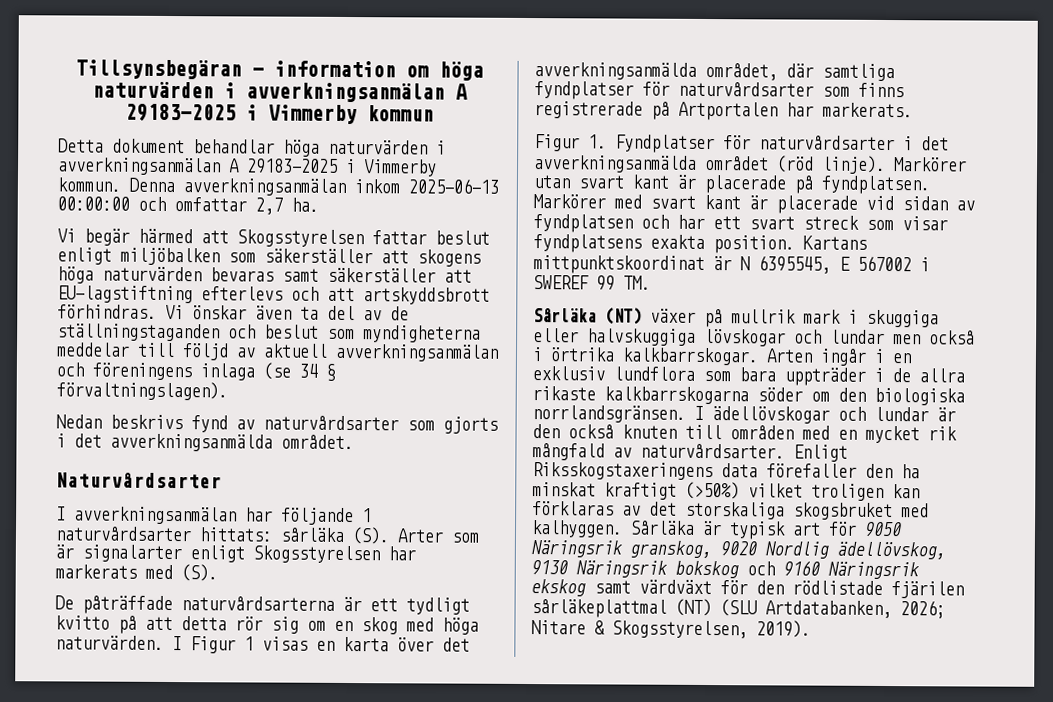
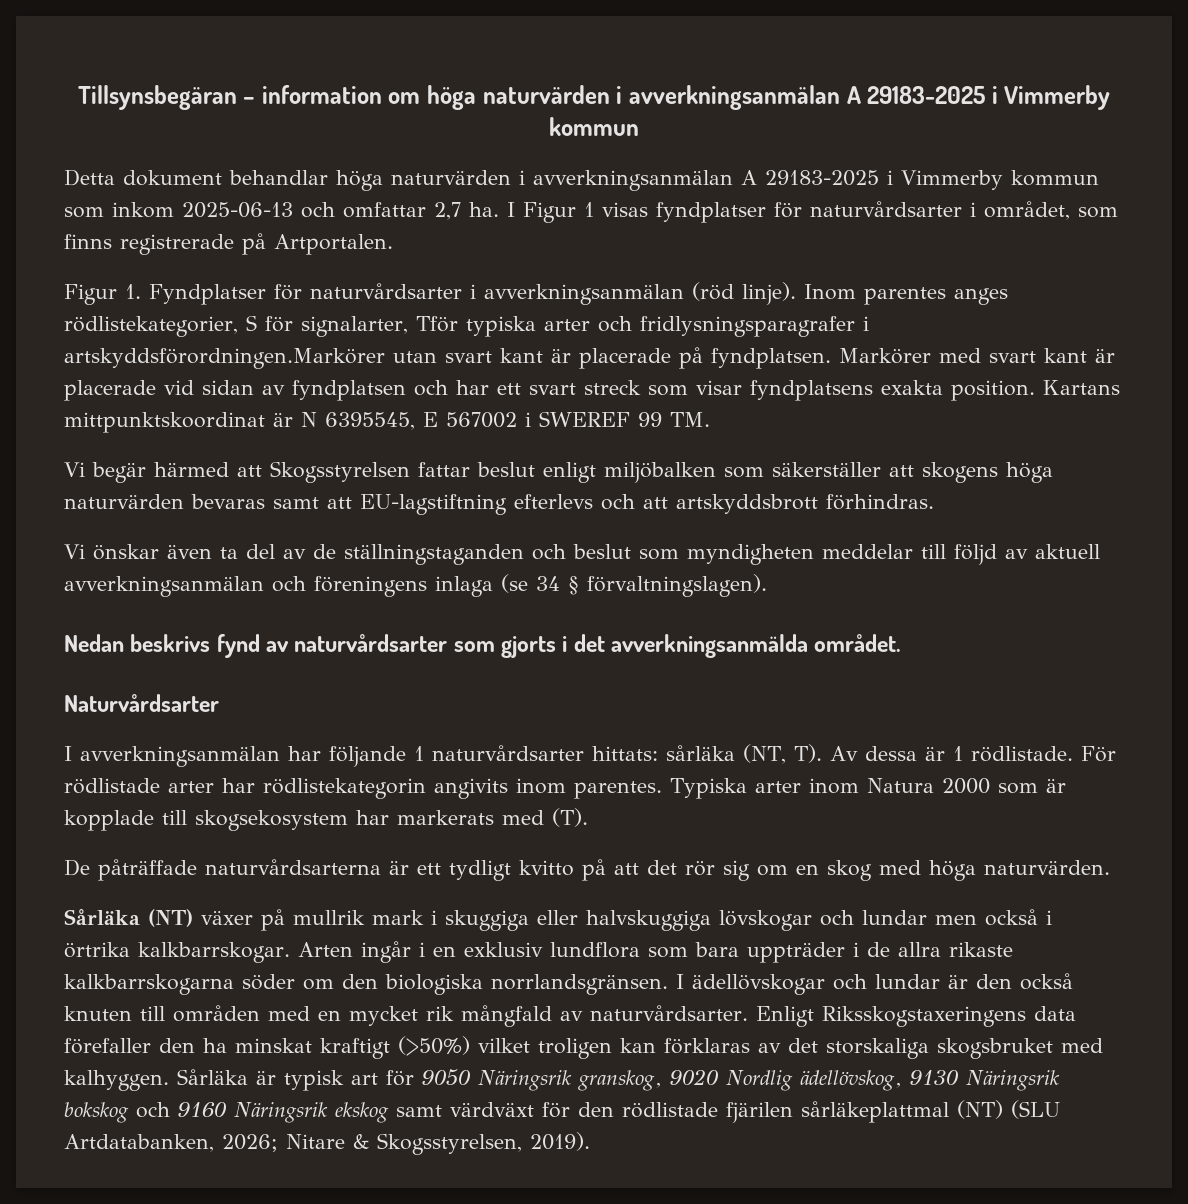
[57,177,346,196] kommun. Denna avverkningsanmälan -> [1010,170,1099,186] [64,207,104,218] kommun som
[57,196,130,211] 00:00:00 -> (293, 210) none
[57,228,490,248] [57,247,481,267] [57,266,472,284] [57,285,490,305] [57,304,409,321] [57,323,481,343] [56,342,499,362] [56,362,336,381] [56,381,228,401] [56,414,498,434] [56,433,354,452] [56,472,222,489] [56,506,372,526] [55,526,479,545] [55,544,416,564] [55,564,218,582] [55,595,470,615] [55,615,479,635] [55,635,470,654] [534,62,895,82] // Vi begär härmed att Skogsstyrelsen fattar beslut enligt miljöbalken som säkerställer att skogens höga naturvärden bevaras samt säkerställer att EU-lagstiftning efterlevs och att artskyddsbrott förhindras. Vi önskar även ta del av de ställningstaganden och beslut som myndigheterna meddelar till följd av aktuell avverkningsanmälan och föreningens inlaga (se 34 § förvaltningslagen). // Nedan beskrivs fynd av naturvårdsarter som gjorts i det avverkningsanmälda området. // Naturvårdsarter // I avverkningsanmälan har följande 1 naturvårdsarter hittats: sårläka (S). Arter som är signalarter enligt Skogsstyrelsen har markerats med (S). // De påträffade naturvårdsarterna är ett tydligt kvitto på att detta rör sig om en skog med höga naturvärden. I Figur 1 visas en karta över det avverkningsanmälda området, där samtliga -> [507,202,648,223] I Figur 1 visas
(814, 89) none -> [970,201,1070,220] i området,
[678,101,913,121] Artportalen har markerats. -> [274,234,393,255] Artportalen.
[921,136,949,151] [533,155,967,174] det avverkningsanmälda området (röd linje). Markörer -> [484,282,1008,305] [64,315,869,337] [64,348,385,369] avverkningsanmälan (röd linje). Inom parentes anges rödlistekategorier, S för signalarter, Tför typiska arter och fridlysningsparagrafer i artskyddsförordningen.Markörer
(651, 282) none -> [64,461,1053,483] [64,494,934,515] [64,544,1100,565] [64,574,767,597] [64,634,901,658] [64,694,219,712] [64,744,1116,767] [64,778,1066,799] [64,808,588,831] [64,859,1110,881] // Vi begär härmed att Skogsstyrelsen fattar beslut enligt miljöbalken som säkerställer att skogens höga naturvärden bevaras samt att EU-lagstiftning efterlevs och att artskyddsbrott förhindras. // Vi önskar även ta del av de ställningstaganden och beslut som myndigheten meddelar till följd av aktuell avverkningsanmälan och föreningens inlaga (se 34 § förvaltningslagen). // Nedan beskrivs fynd av naturvårdsarter som gjorts i det avverkningsanmälda området. // Naturvårdsarter // I avverkningsanmälan har följande 1 naturvårdsarter hittats: sårläka (NT, T). Av dessa är 1 rödlistade. För rödlistade arter har rödlistekategorin angivits inom parentes. Typiska arter inom Natura 2000 som är kopplade till skogsekosystem har markerats med (T). // De påträffade naturvårdsarterna är ett tydligt kvitto på att det rör sig om en skog med höga naturvärden.

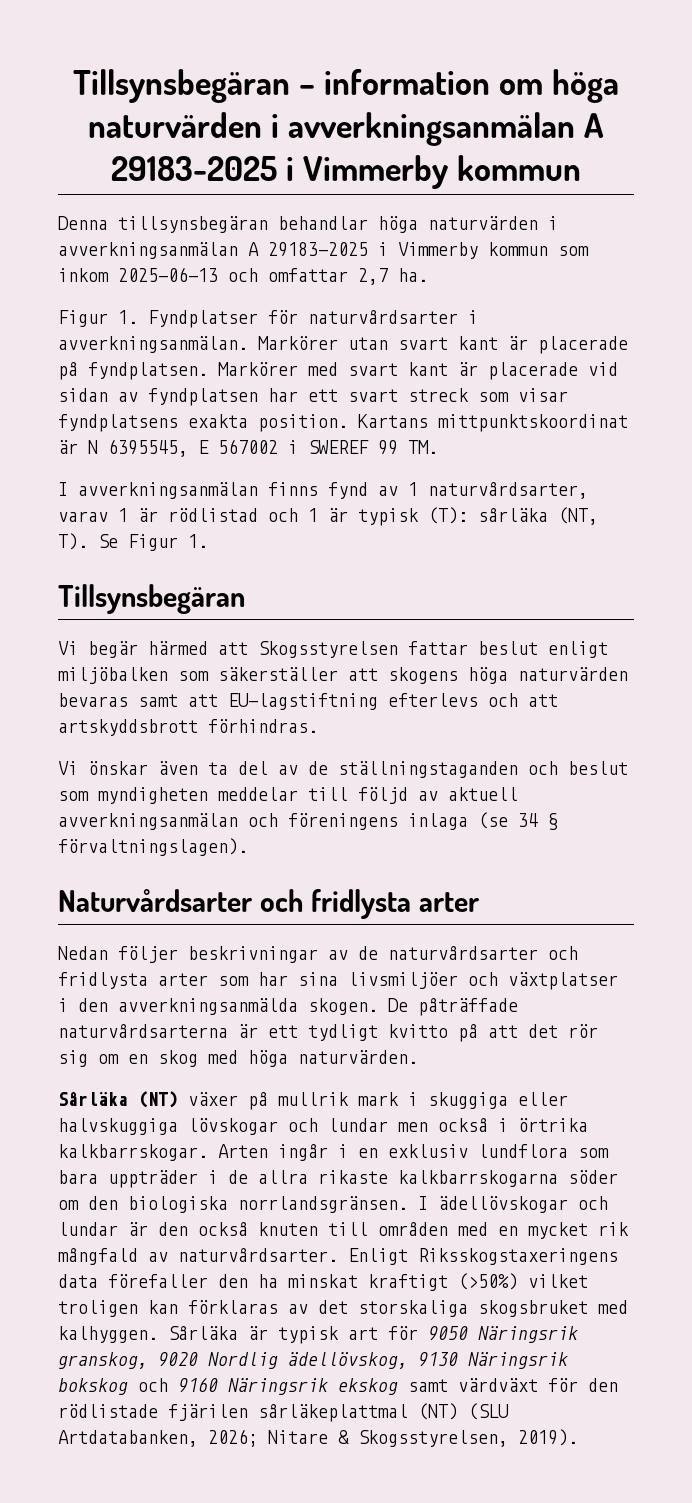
[64,169,222,186] Detta dokument -> [58,216,268,233] Denna tillsynsbegäran
[507,201,1118,223] [64,233,393,255] I Figur 1 visas fyndplatser för naturvårdsarter i området, som finns registrerade på Artportalen. -> (428, 275) none
[484,282,1008,305] [64,315,869,337] [64,348,385,369] avverkningsanmälan (röd linje). Inom parentes anges rödlistekategorier, S för signalarter, Tför typiska arter och fridlysningsparagrafer i artskyddsförordningen.Markörer -> [58,336,338,353] avverkningsanmälan. Markörer
[414,380,448,396] och -> (258, 397) none
(710, 419) none -> [58,482,588,499] [58,507,598,526] [58,533,208,551] [58,584,245,614] // I avverkningsanmälan finns fynd av 1 naturvårdsarter, varav 1 är rödlistad och 1 är typisk (T): sårläka (NT, T). Se Figur 1. // Tillsynsbegäran
[64,634,901,658] [64,694,219,712] [64,744,1116,767] [64,778,1066,799] [64,808,588,831] Nedan beskrivs fynd av naturvårdsarter som gjorts i det avverkningsanmälda området. // Naturvårdsarter // I avverkningsanmälan har följande 1 naturvårdsarter hittats: sårläka (NT, T). Av dessa är 1 rödlistade. För rödlistade arter har rödlistekategorin angivits inom parentes. Typiska arter inom Natura 2000 som är kopplade till skogsekosystem har markerats med (T). // -> [58,889,479,919] [58,946,578,963] [58,972,618,990] [58,998,378,1015] Naturvårdsarter och fridlysta arter // Nedan följer beskrivningar av de naturvårdsarter och fridlysta arter som har sina livsmiljöer och växtplatser i den avverkningsanmälda skogen.

